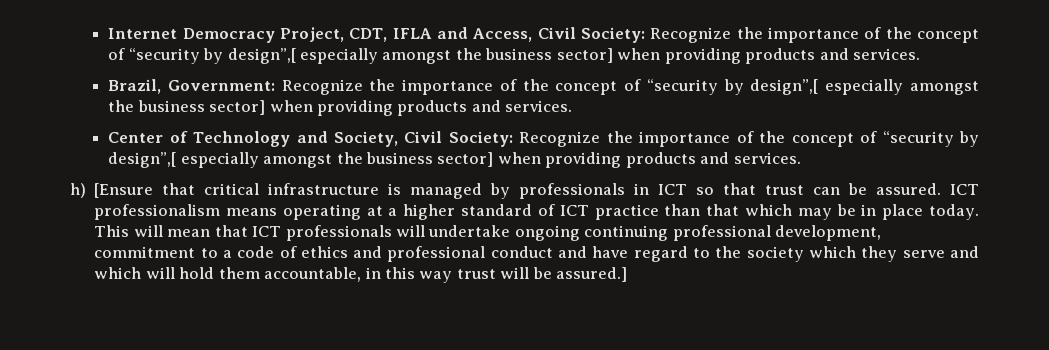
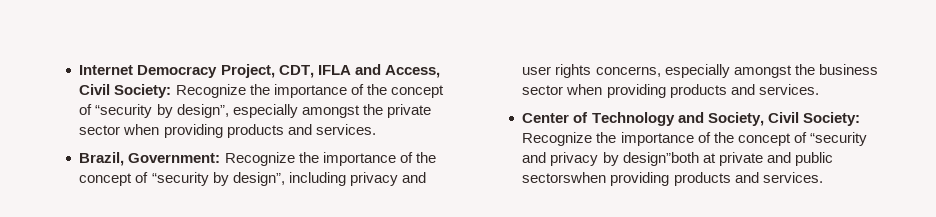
[227,48,613,64] design”,[ especially amongst the business sector] -> [176,104,431,118] [79,125,121,135] design”, especially amongst the private sector
[750,79,979,95] [108,100,266,115] design”,[ especially amongst the business sector] -> [232,172,426,186] [522,64,878,78] [522,85,564,95] design”, including privacy and user rights concerns, especially amongst the business sector
[959,131,980,147] [108,152,801,168] [70,183,979,199] [94,204,979,220] [94,225,882,241] [94,246,980,262] [94,267,628,283] by design”,[ especially amongst the business sector] when providing products and services. // h) [Ensure that critical infrastructure is managed by professionals in ICT so that trust can be assured. ICT professionalism means operating at a higher standard of ICT practice than that which may be in place today. This will mean that ICT professionals will undertake ongoing continuing professional development, commitment to a code of ethics and professional conduct and have regard to the society which they serve and which will hold them accountable, in this way trust will be assured.] -> [522,152,833,166] [522,172,823,186] and privacy by design”both at private and public sectorswhen providing products and services.

